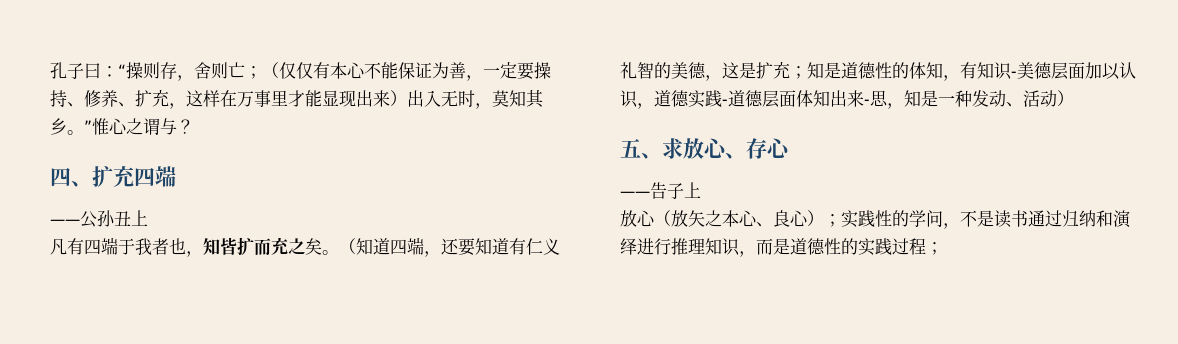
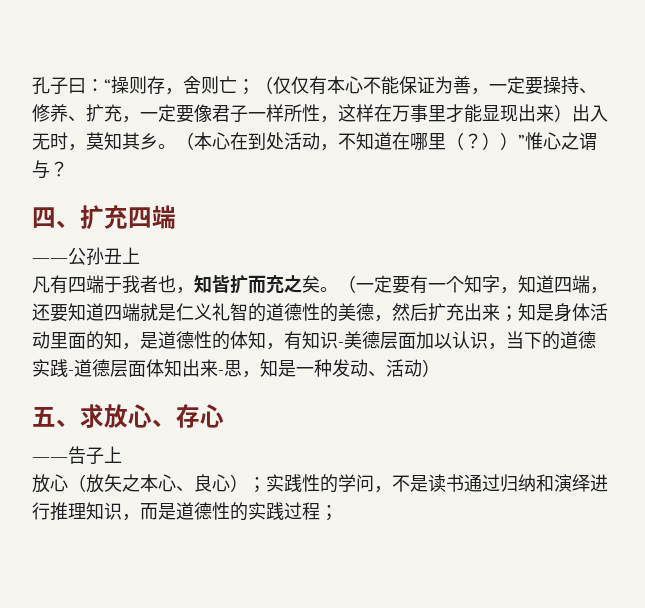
(186, 106) none -> [140,104,338,123] 一定要像君子一样所性，
(84, 132) none -> [176,132,518,151] （本心在到处活动，不知道在哪里（？））
(356, 246) none -> [356,275,518,294] 一定要有一个知字，
[509,238,526,255] 有 -> [104,303,176,321] 四端就是
[671,61,824,81] 美德，这是扩充；知 -> [266,303,608,322] [32,331,140,350] 道德性的美德，然后扩充出来；知是身体活动里面的知，
(654, 106) none -> [506,331,560,350] 当下的

